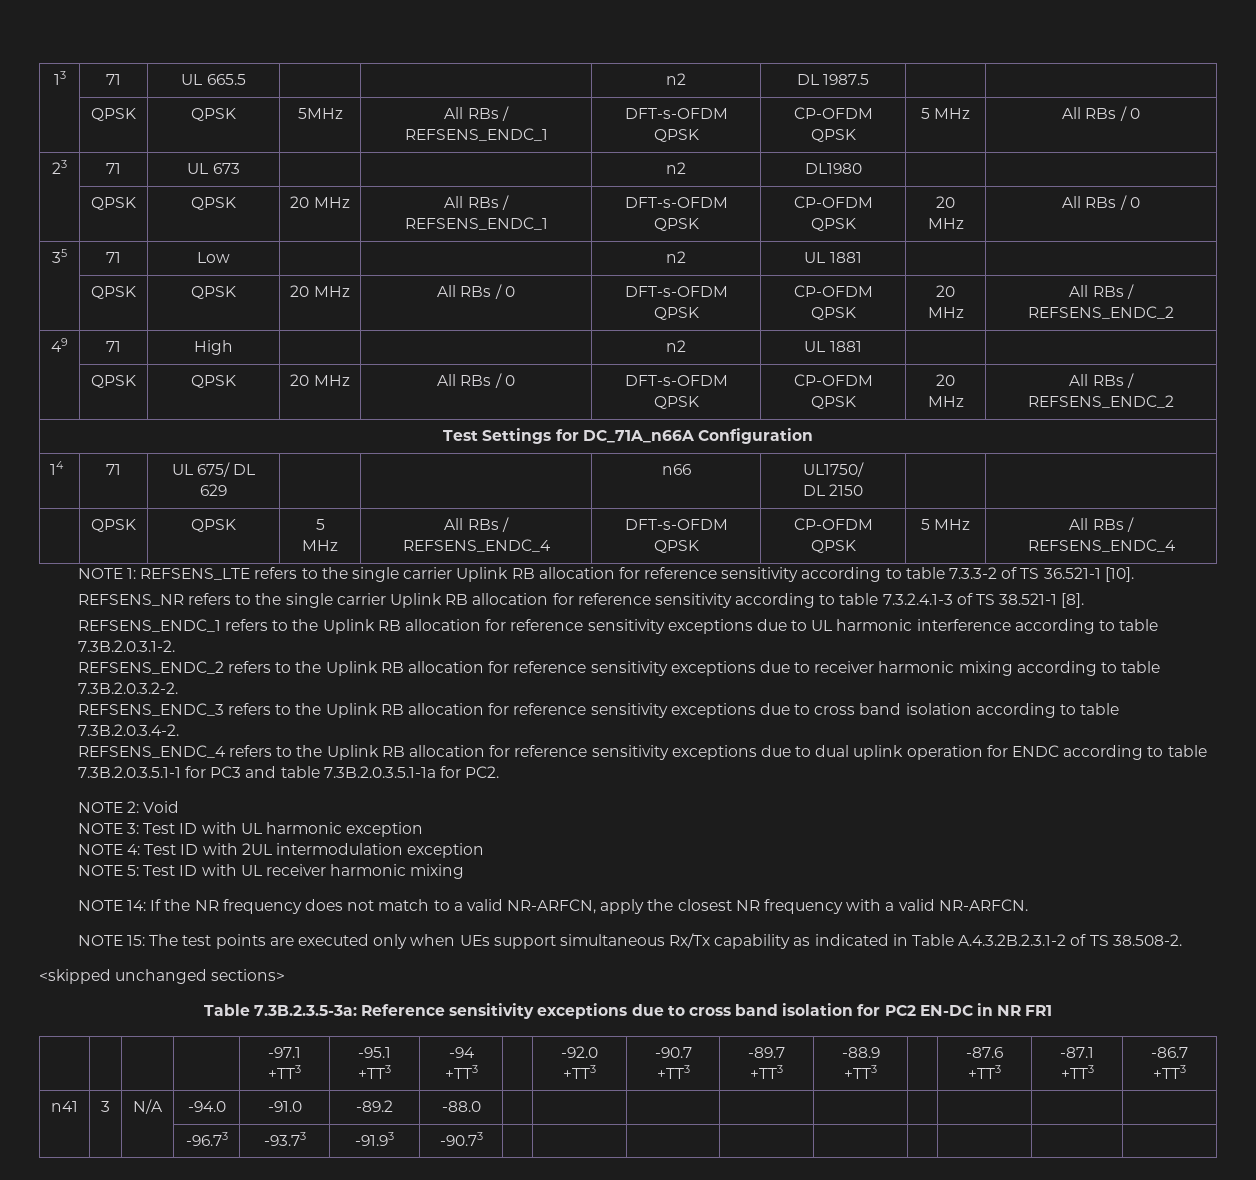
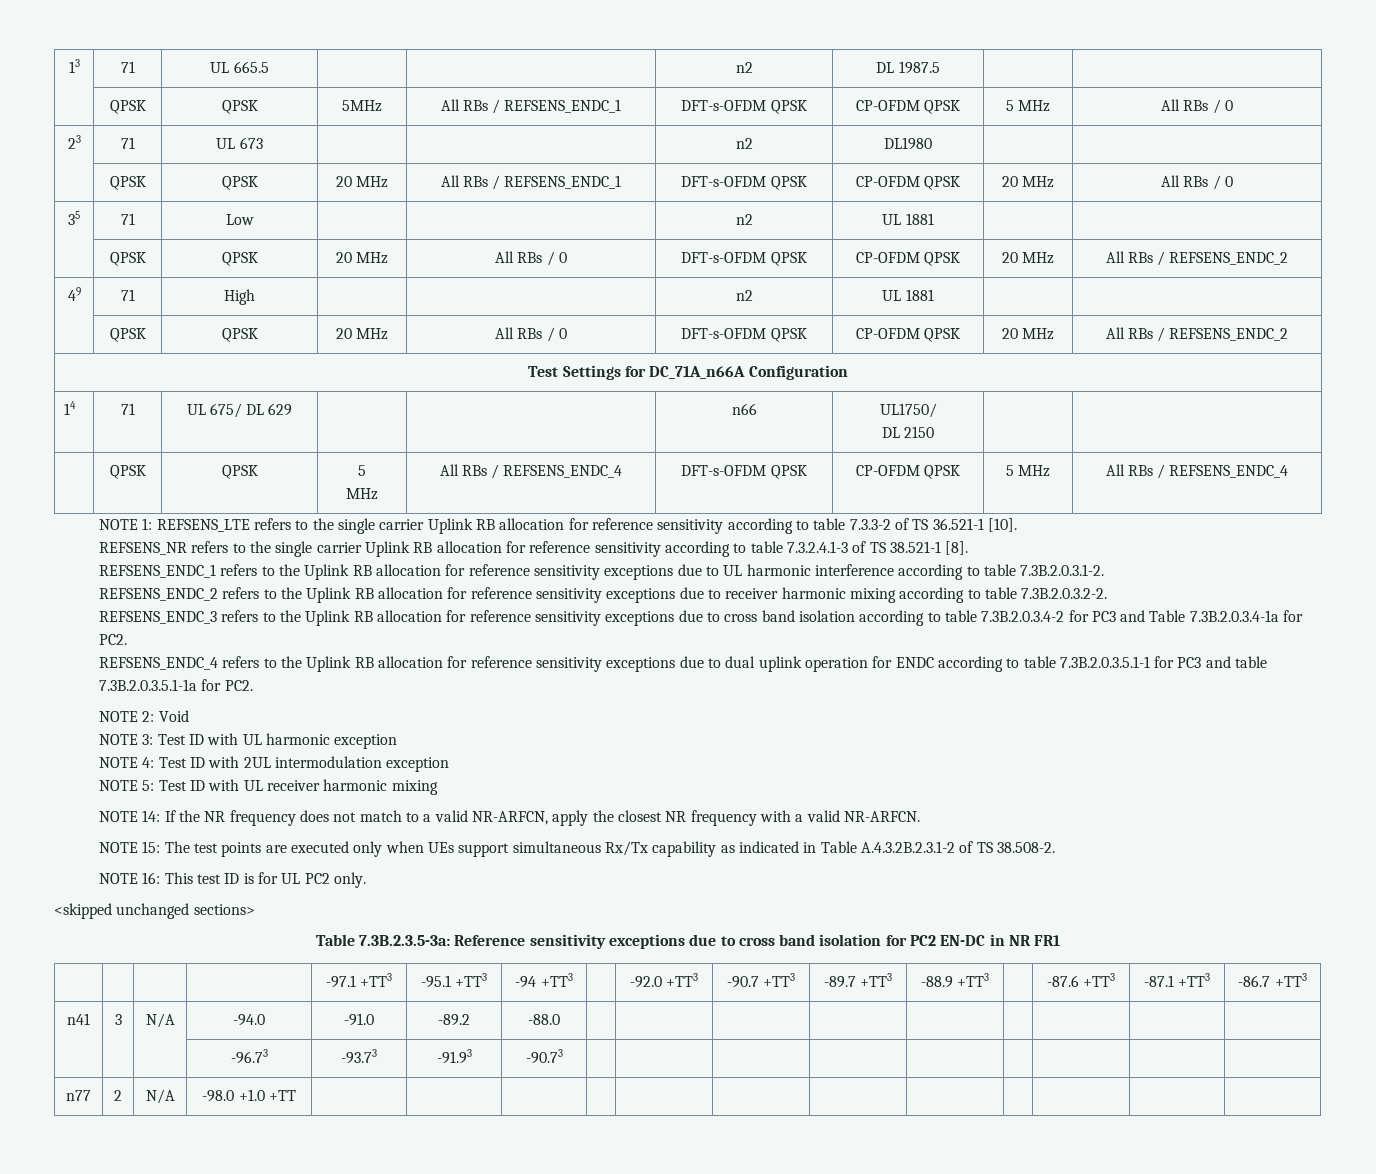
[77,724,179,736] 7.3B.2.0.3.4-2. -> [981,610,1304,622] [99,634,128,645] 7.3B.2.0.3.4-2 for PC3 and Table 7.3B.2.0.3.4-1a for PC2.
(1182, 940) none -> [99,872,367,888] // NOTE 16: This test ID is for UL PC2 only.
(483, 1139) none -> [66,1090,91,1101] [114,1090,122,1101] [145,1089,175,1104] [202,1089,296,1102] // n77 | 2 | N/A | -98.0 +1.0 +TT | | | | | | | | | | | |

